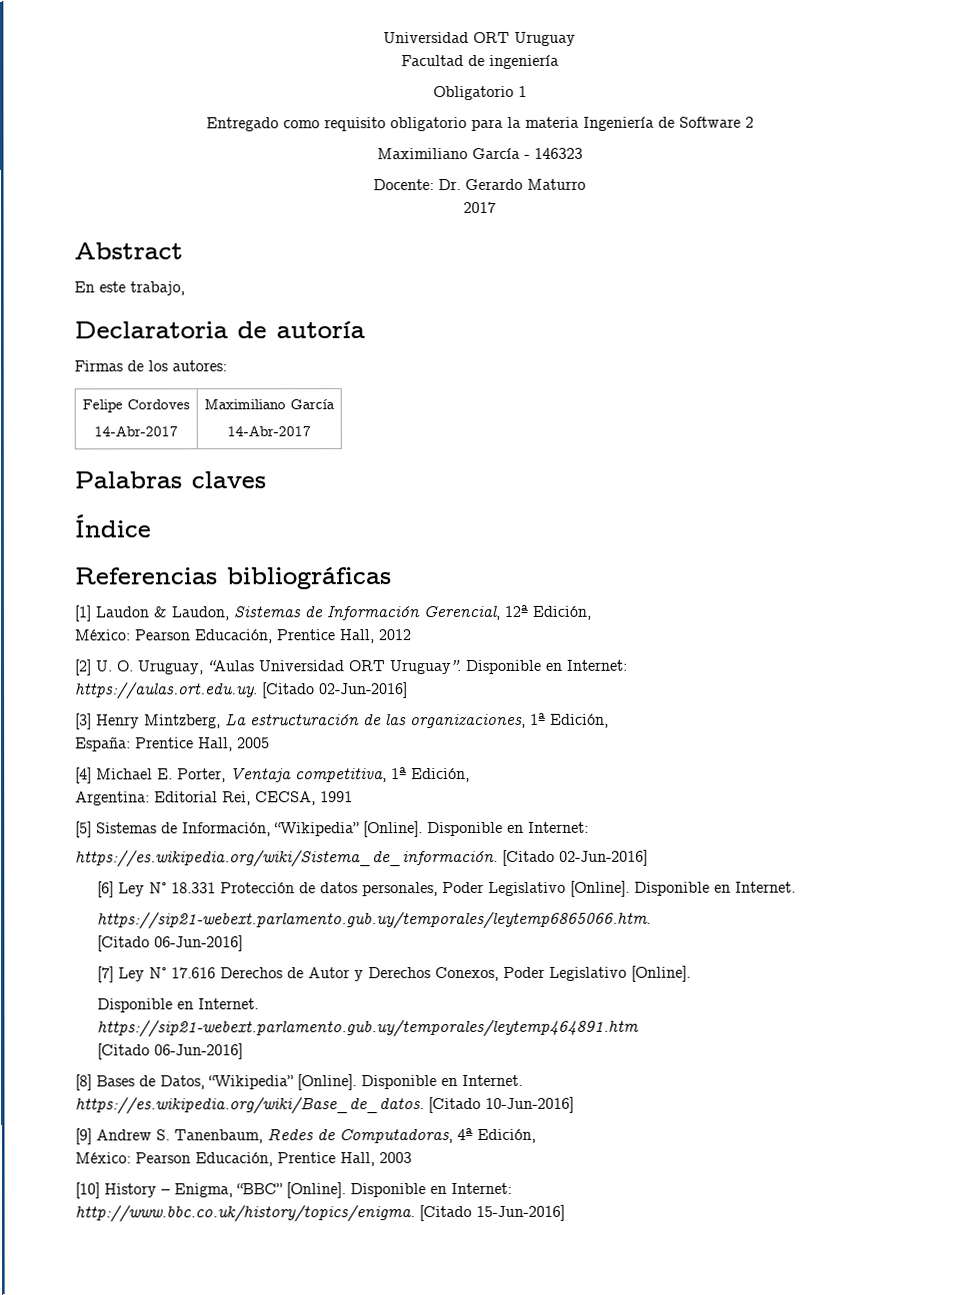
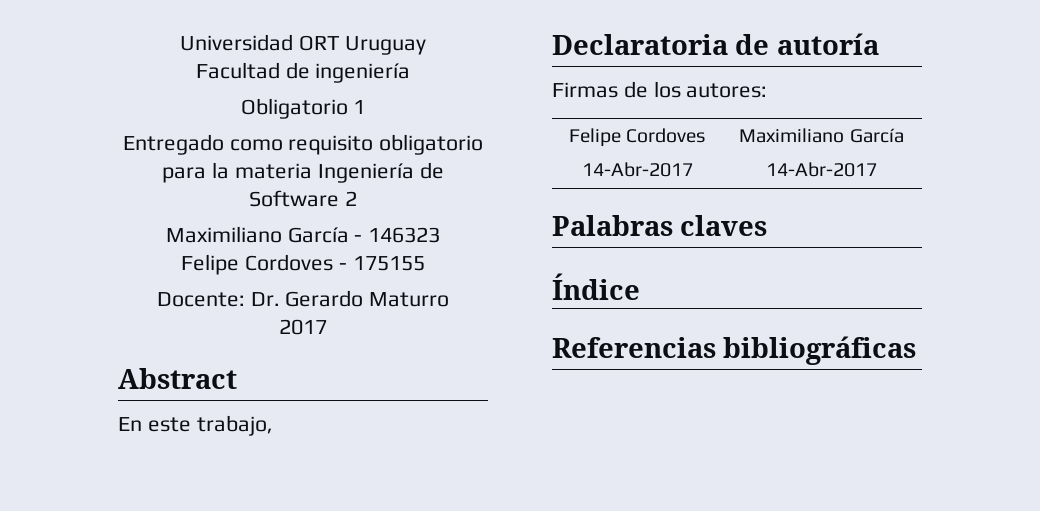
(583, 153) none -> [181,254,425,275] // Felipe Cordoves - 175155
[74,604,591,622] [74,629,411,644] [75,659,628,676] [75,682,408,700] [75,712,609,730] [75,736,270,752] [75,767,470,784] [75,791,353,806] [75,821,589,838] [75,849,648,868] [96,880,796,898] [96,911,651,930] [96,935,243,952] [96,965,691,983] [96,998,259,1013] [96,1019,639,1038] [96,1043,243,1060] [75,1074,523,1091] [75,1096,574,1115] [75,1128,536,1145] [75,1152,412,1167] [75,1182,512,1199] [75,1204,565,1223] // [1] Laudon & Laudon, Sistemas de Información Gerencial, 12ª Edición, // México: Pearson Educación, Prentice Hall, 2012 // [2] U. O. Uruguay, “Aulas Universidad ORT Uruguay”. Disponible en Internet: // https://aulas.ort.edu.uy. [Citado 02-Jun-2016] // [3] Henry Mintzberg, La estructuración de las organizaciones, 1ª Edición, // España: Prentice Hall, 2005 // [4] Michael E. Porter, Ventaja competitiva, 1ª Edición, // Argentina: Editorial Rei, CECSA, 1991 // [5] Sistemas de Información, “Wikipedia” [Online]. Disponible en Internet: // https://es.wikipedia.org/wiki/Sistema_de_información. [Citado 02-Jun-2016] // [6] Ley N° 18.331 Protección de datos personales, Poder Legislativo [Online]. Disponible en Internet. // https://sip21-webext.parlamento.gub.uy/temporales/leytemp6865066.htm. // [Citado 06-Jun-2016] // [7] Ley N° 17.616 Derechos de Autor y Derechos Conexos, Poder Legislativo [Online]. // Disponible en Internet. // https://sip21-webext.parlamento.gub.uy/temporales/leytemp464891.htm // [Citado 06-Jun-2016] // [8] Bases de Datos, “Wikipedia” [Online]. Disponible en Internet. // https://es.wikipedia.org/wiki/Base_de_datos. [Citado 10-Jun-2016] // [9] Andrew S. Tanenbaum, Redes de Computadoras, 4ª Edición, // México: Pearson Educación, Prentice Hall, 2003 // [10] History – Enigma, “BBC” [Online]. Disponible en Internet: // http://www.bbc.co.uk/history/topics/enigma. [Citado 15-Jun-2016] -> (917, 350) none

